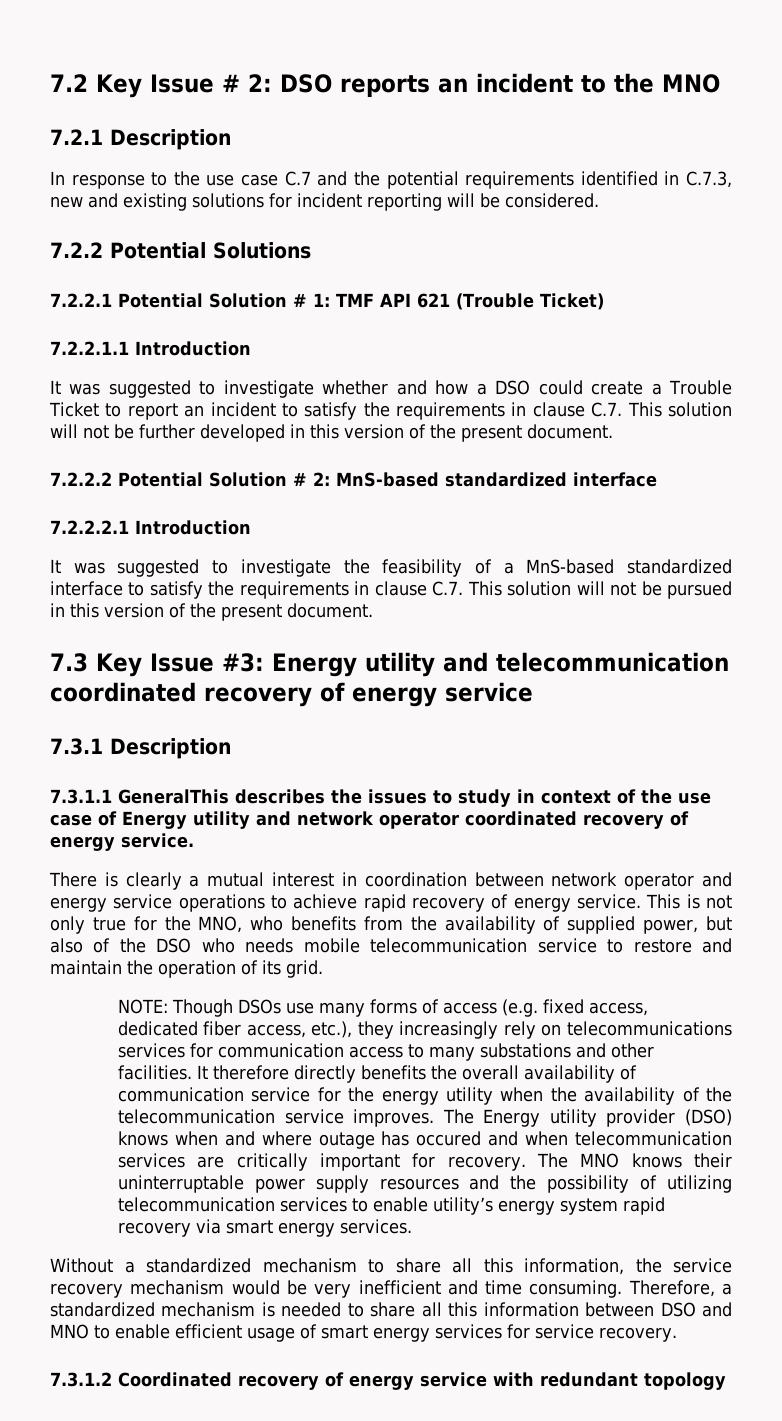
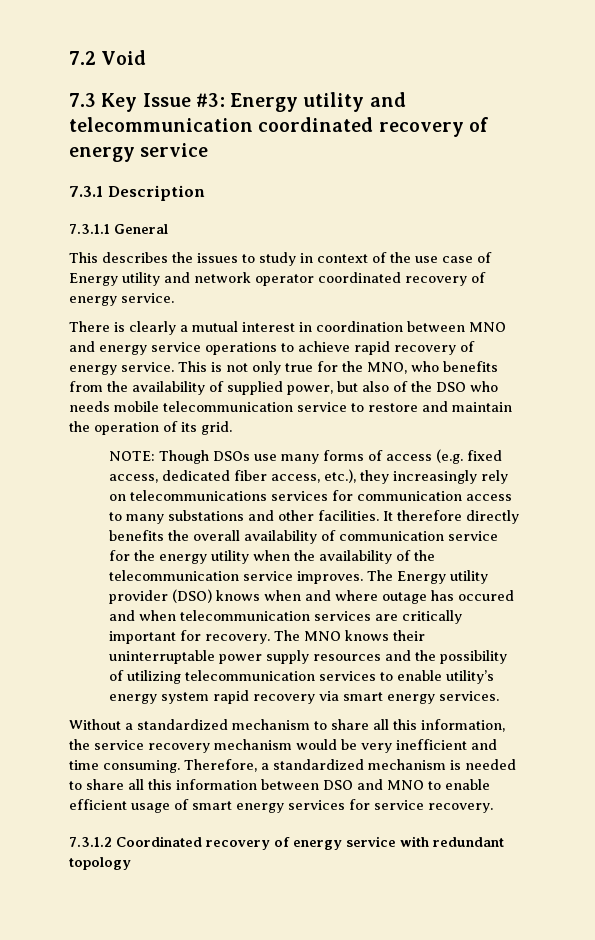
[96,73,720,98] [50,129,231,150] [50,171,733,189] [50,193,599,211] [50,242,311,259] [50,293,604,310] [50,341,251,356] [50,380,733,398] [49,402,732,420] [50,424,613,442] [50,472,657,487] [50,520,251,535] [50,559,732,577] [50,581,732,599] [50,603,373,621] Key Issue # 2: DSO reports an incident to the MNO // 7.2.1 Description // In response to the use case C.7 and the potential requirements identified in C.7.3, new and existing solutions for incident reporting will be considered. // 7.2.2 Potential Solutions // 7.2.2.1 Potential Solution # 1: TMF API 621 (Trouble Ticket) // 7.2.2.1.1 Introduction // It was suggested to investigate whether and how a DSO could create a Trouble Ticket to report an incident to satisfy the requirements in clause C.7. This solution will not be further developed in this version of the present document. // 7.2.2.2 Potential Solution # 2: MnS-based standardized interface // 7.2.2.2.1 Introduction // It was suggested to investigate the feasibility of a MnS-based standardized interface to satisfy the requirements in clause C.7. This solution will not be pursued in this version of the present document. -> [101,50,147,65] Void
[118,789,229,804] GeneralThis -> [114,224,168,234] [69,252,98,263] General // This
[551,872,695,890] network operator -> [469,322,506,332] MNO

